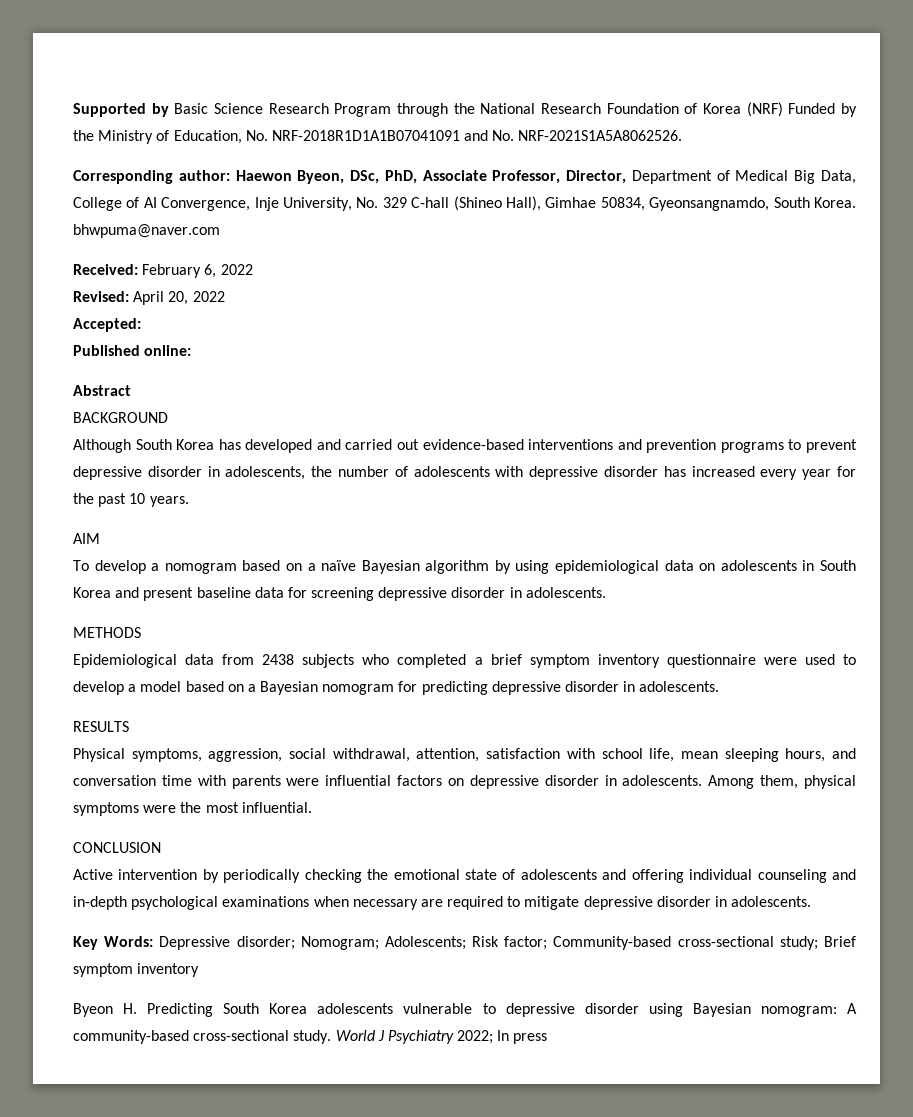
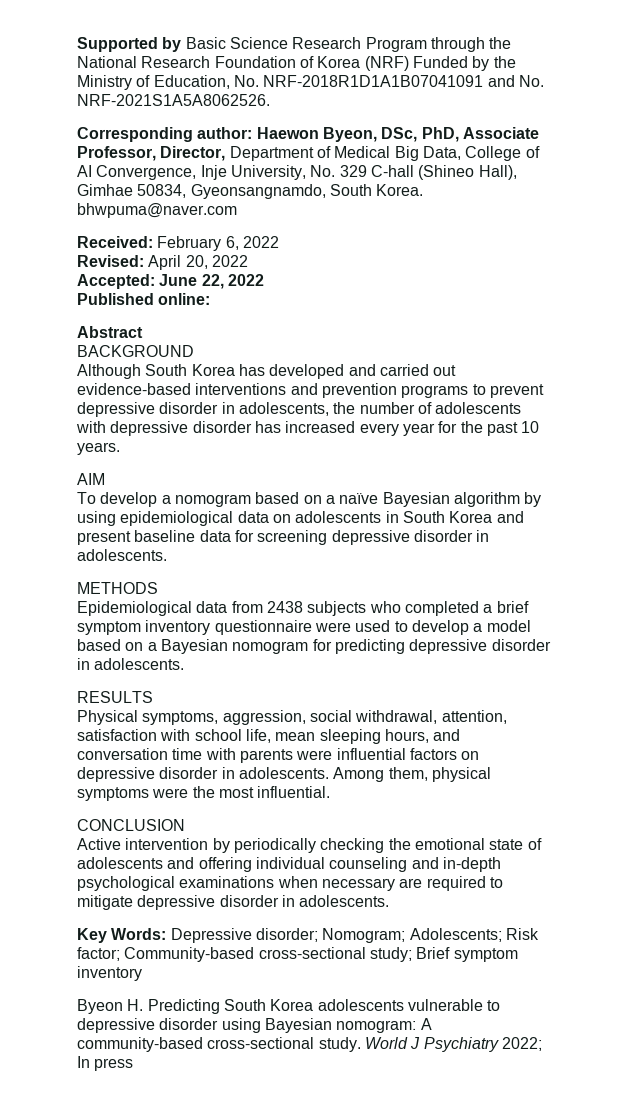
(141, 325) none -> [159,274,264,289] June 22, 2022

